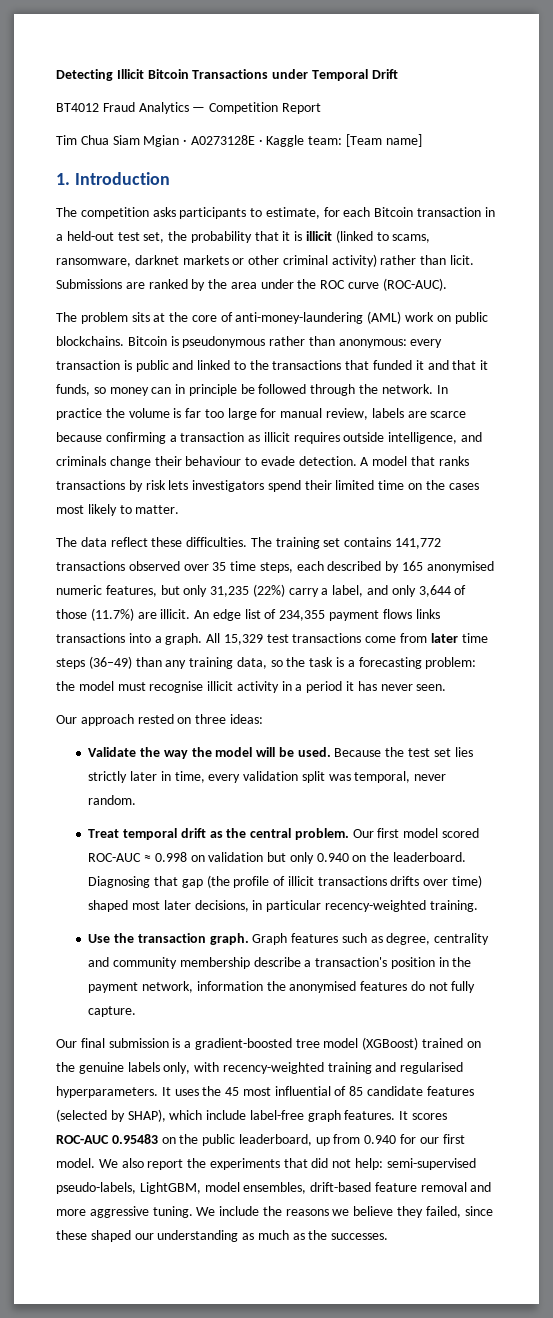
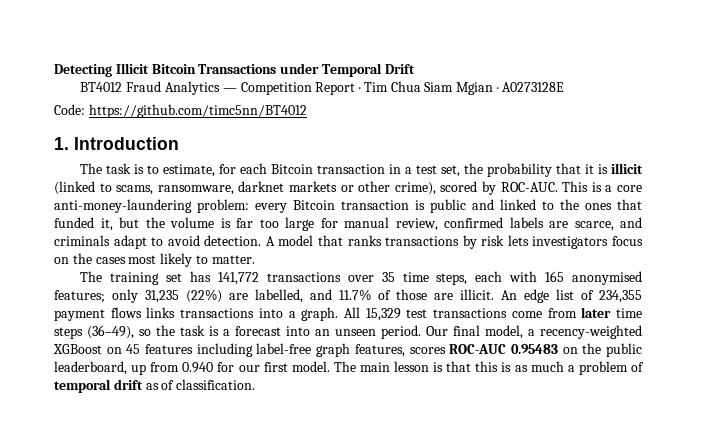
(321, 108) // -> [359,87,362,92] ·
[258,134,422,147] · Kaggle team: [Team name] -> [54,104,307,118] // Code: https://github.com/timc5nn/BT4012
[80,207,247,219] competition asks participants -> [106,163,145,174] task is
[66,231,114,241] held-out -> (413, 170) none
[282,254,475,267] [56,278,447,291] [56,311,488,324] [56,336,443,348] criminal activity) rather than licit. Submissions are ranked by the area under the ROC curve (ROC-AUC). // The problem sits at the core of anti-money-laundering (AML) work on public blockchains. Bitcoin is pseudonymous rather than anonymous: every -> [394,181,643,195] [54,199,335,213] crime), scored by ROC-AUC. This is a core anti-money-laundering problem: every Bitcoin
[272,360,342,370] transactions -> [585,203,612,210] ones
[415,360,489,370] [56,384,448,396] [56,408,102,420] it and that it funds, so money can in principle be followed through the network. In practice -> [100,217,139,231] it, but
(369, 414) none -> [444,217,503,228] confirmed
[430,411,467,418] [56,432,483,444] [56,456,295,468] scarce because confirming a transaction as illicit requires outside intelligence, and criminals change their behaviour to evade -> [574,217,642,231] [54,235,200,249] scarce, and criminals adapt to avoid
[267,480,405,492] spend their limited time -> [611,236,643,246] focus
[80,537,272,547] data reflect these difficulties. The -> (103, 276) none
[344,537,392,547] contains -> [190,271,212,282] has
[128,561,180,571] observed -> (341, 277) none
[327,561,494,573] [56,584,451,597] described by 165 anonymised numeric features, but only 31,235 (22%) carry a label, and only 3,644 -> [509,271,643,285] [54,289,371,303] with 165 anonymised features; only 31,235 (22%) are labelled, and 11.7%
[90,608,134,621] (11.7%) -> (427, 294) none
[88,656,267,669] (36–49) than any training data, -> [87,325,134,339] (36–49),
[358,657,477,669] [56,681,447,693] [56,714,263,726] [88,747,473,759] [88,771,447,783] [88,795,137,805] [88,828,480,840] [88,852,467,864] [88,875,483,888] [88,900,478,912] [88,933,490,945] [88,957,472,969] [88,981,476,993] [88,1006,137,1017] [56,1037,481,1050] [56,1062,464,1074] [56,1086,474,1098] [56,1109,409,1122] forecasting problem: the model must recognise illicit activity in a period it has never seen. // Our approach rested on three ideas: // Validate the way the model will be used. Because the test set lies strictly later in time, every validation split was temporal, never random. // Treat temporal drift as the central problem. Our first model scored ROC-AUC ≈ 0.998 on validation but only 0.940 on the leaderboard. Diagnosing that gap (the profile of illicit transactions drifts over time) shaped most later decisions, in particular recency-weighted training. // Use the transaction graph. Graph features such as degree, centrality and community membership describe a transaction's position in the payment network, information the anonymised features do not fully capture. // Our final submission is a gradient-boosted tree model (XGBoost) trained on the genuine labels only, with recency-weighted training and regularised hyperparameters. It uses the 45 most influential of 85 candidate features (selected by SHAP), which include label-free graph features. It -> [235,325,642,339] [53,343,405,357] forecast into an unseen period. Our final model, a recency-weighted XGBoost on 45 features including label-free graph features,
[98,1158,476,1170] [56,1182,492,1194] [56,1206,493,1218] [56,1230,389,1242] We also report the experiments that did not help: semi-supervised pseudo-labels, LightGBM, model ensembles, drift-based feature removal and more aggressive tuning. We include the reasons we believe they failed, since these shaped our understanding as much as the successes. -> [333,361,644,375] [54,379,256,393] The main lesson is that this is as much a problem of temporal drift as of classification.

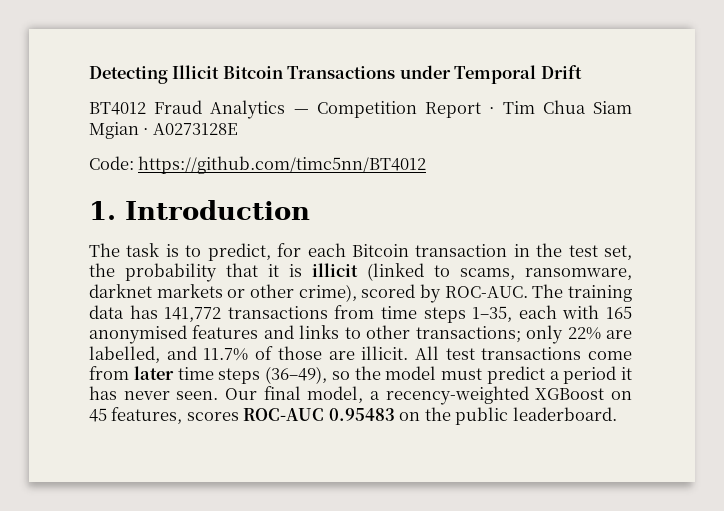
[163,164,216,177] estimate, -> [207,243,271,261] predict,
[405,167,413,174] a -> [536,243,563,257] the
[562,181,643,192] [54,199,642,213] [54,217,642,231] [54,235,643,249] [54,253,255,267] This is a core anti-money-laundering problem: every Bitcoin transaction is public and linked to the ones that funded it, but the volume is far too large for manual review, confirmed labels are scarce, and criminals adapt to avoid detection. A model that ranks transactions by risk lets investigators focus on the cases most likely to matter. // -> (528, 292) none
[166,273,183,282] set -> [89,305,124,319] data
[347,271,643,285] [54,289,222,303] over 35 time steps, each with 165 anonymised features; only 31,235 (22%) -> [334,305,633,323] [89,325,601,344] from time steps 1–35, each with 165 anonymised features and links to other transactions; only 22%
[501,289,642,303] [54,307,401,321] An edge list of 234,355 payment flows links transactions into a graph. All 15,329 -> [414,346,439,360] All
[180,325,421,339] task is a forecast into an unseen period. -> [385,366,632,384] [89,386,219,400] model must predict a period it has never seen.
[145,343,351,357] features including label-free graph -> (107, 415) none
[54,361,644,375] [54,379,256,393] leaderboard, up from 0.940 for our first model. The main lesson is that this is as much a problem of temporal drift as of classification. -> [512,407,617,421] leaderboard.

